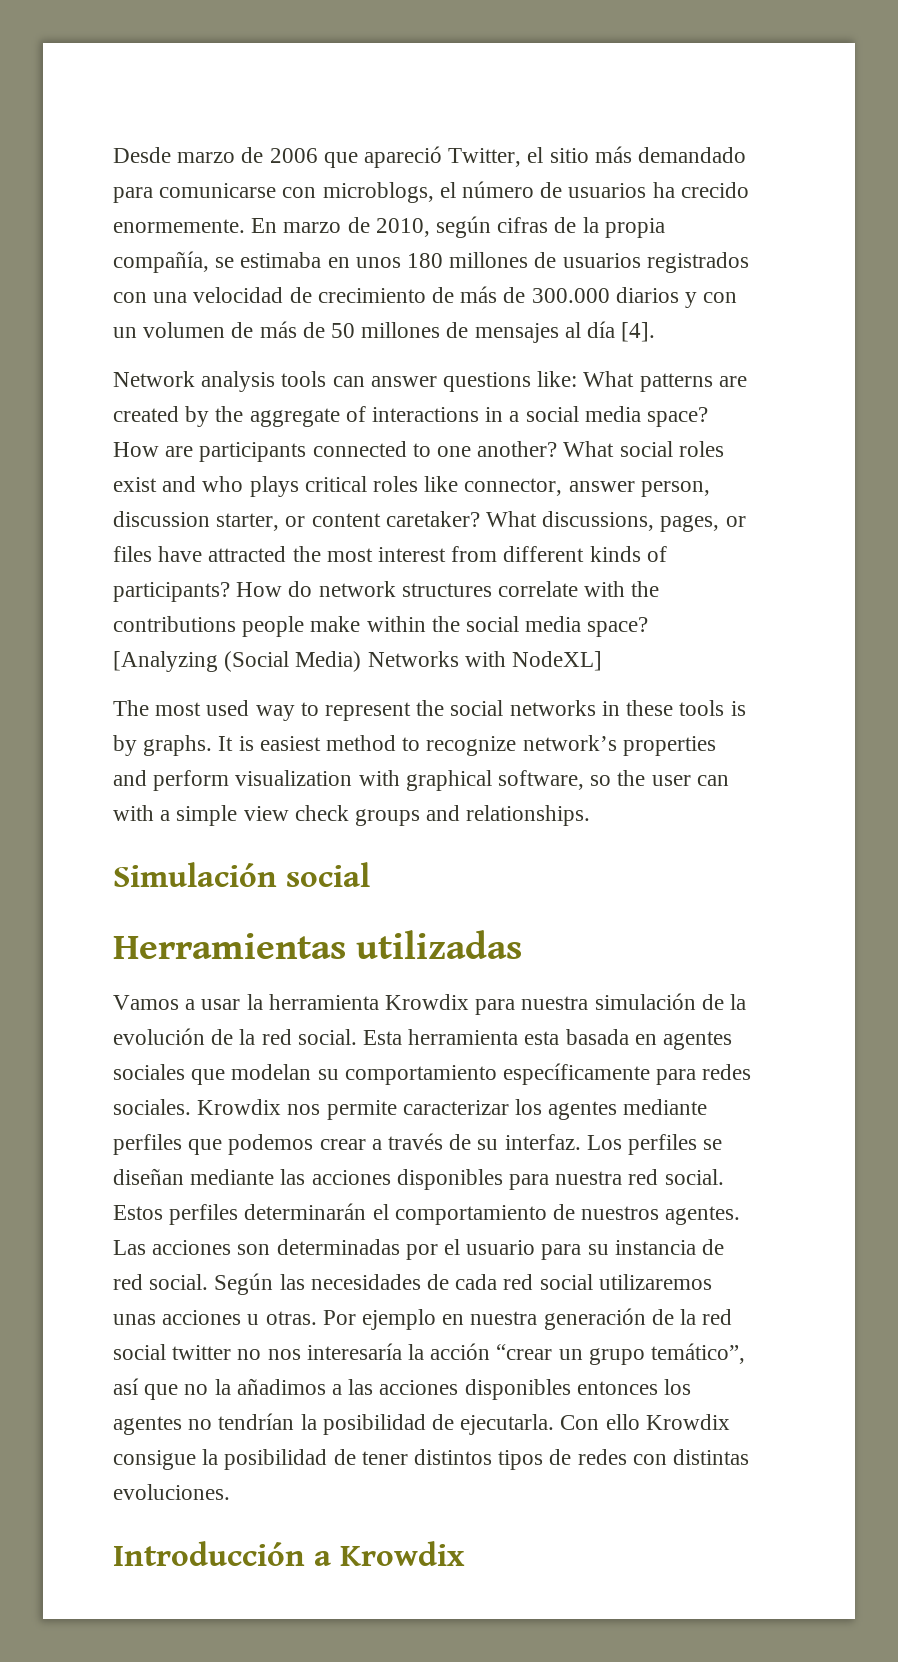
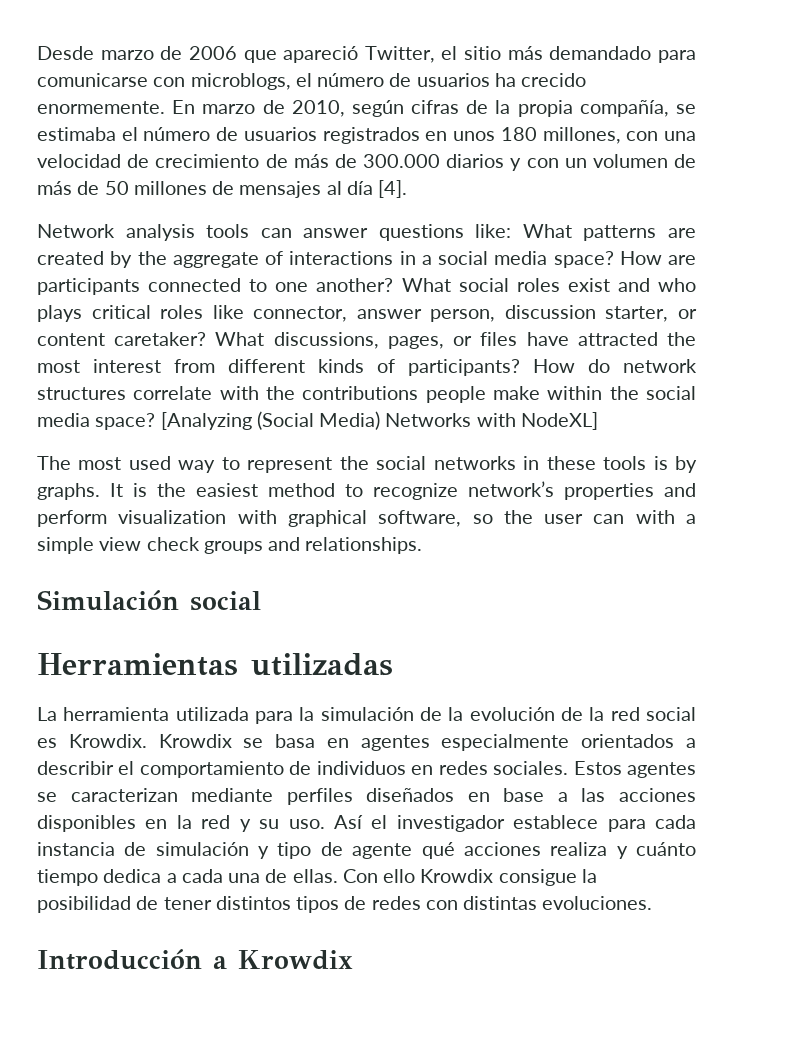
[327,252,749,273] en unos 180 millones de usuarios registrados -> [121,127,621,144] el número de usuarios registrados en unos 180 millones,
(254, 743) none -> [157,483,186,497] the
[113,994,589,1015] Vamos a usar la herramienta Krowdix para nuestra -> [37,707,315,724] La herramienta utilizada para la
[297,1029,733,1050] [113,1063,752,1085] [113,1099,708,1120] [113,1133,723,1155] [113,1168,724,1190] [113,1203,741,1225] [113,1239,725,1260] [113,1273,712,1295] [113,1308,733,1330] [113,1343,746,1365] [113,1378,692,1400] [113,1413,555,1435] social. Esta herramienta esta basada en agentes sociales que modelan su comportamiento específicamente para redes sociales. Krowdix nos permite caracterizar los agentes mediante perfiles que podemos crear a través de su interfaz. Los perfiles se diseñan mediante las acciones disponibles para nuestra red social. Estos perfiles determinarán el comportamiento de nuestros agentes. Las acciones son determinadas por el usuario para su instancia de red social. Según las necesidades de cada red social utilizaremos unas acciones u otras. Por ejemplo en nuestra generación de la red social twitter no nos interesaría la acción “crear un grupo temático”, así que no la añadimos a las acciones disponibles entonces los agentes no tendrían la posibilidad de ejecutarla. -> [646,707,696,721] [37,734,696,751] [37,761,697,778] [37,788,696,805] [37,815,696,832] [37,842,697,859] [37,869,338,886] social es Krowdix. Krowdix se basa en agentes especialmente orientados a describir el comportamiento de individuos en redes sociales. Estos agentes se caracterizan mediante perfiles diseñados en base a las acciones disponibles en la red y su uso. Así el investigador establece para cada instancia de simulación y tipo de agente qué acciones realiza y cuánto tiempo dedica a cada una de ellas.

